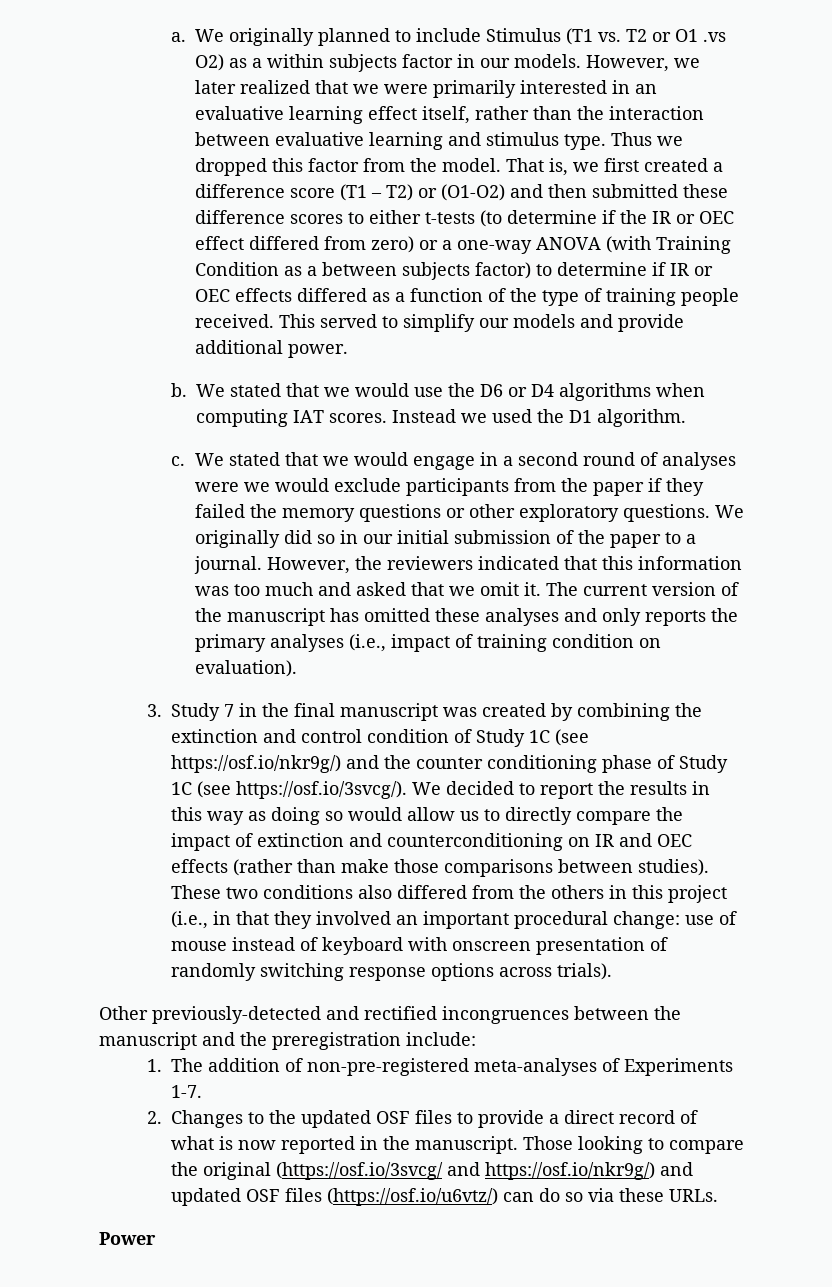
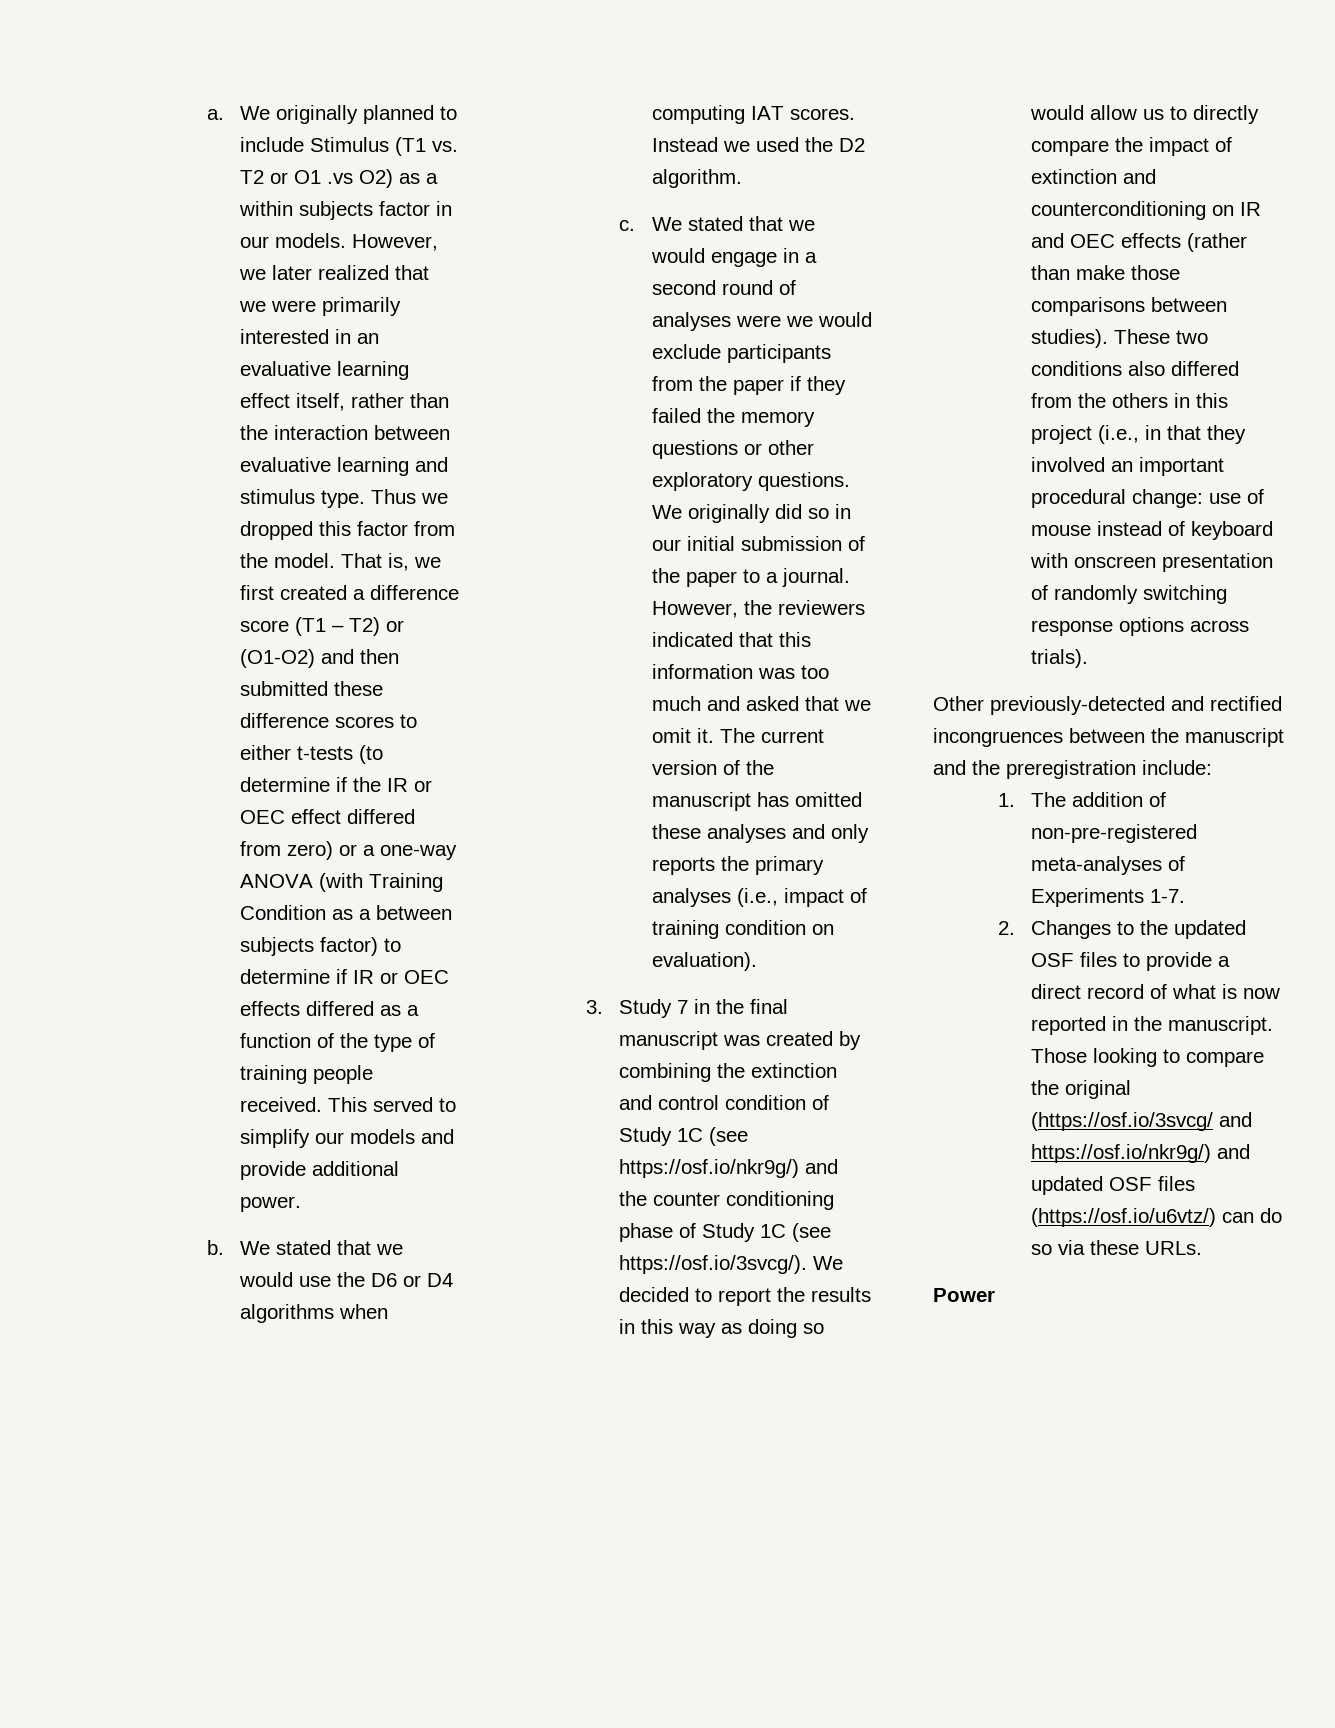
[569,410,593,423] D1 -> [838,138,865,152] D2

